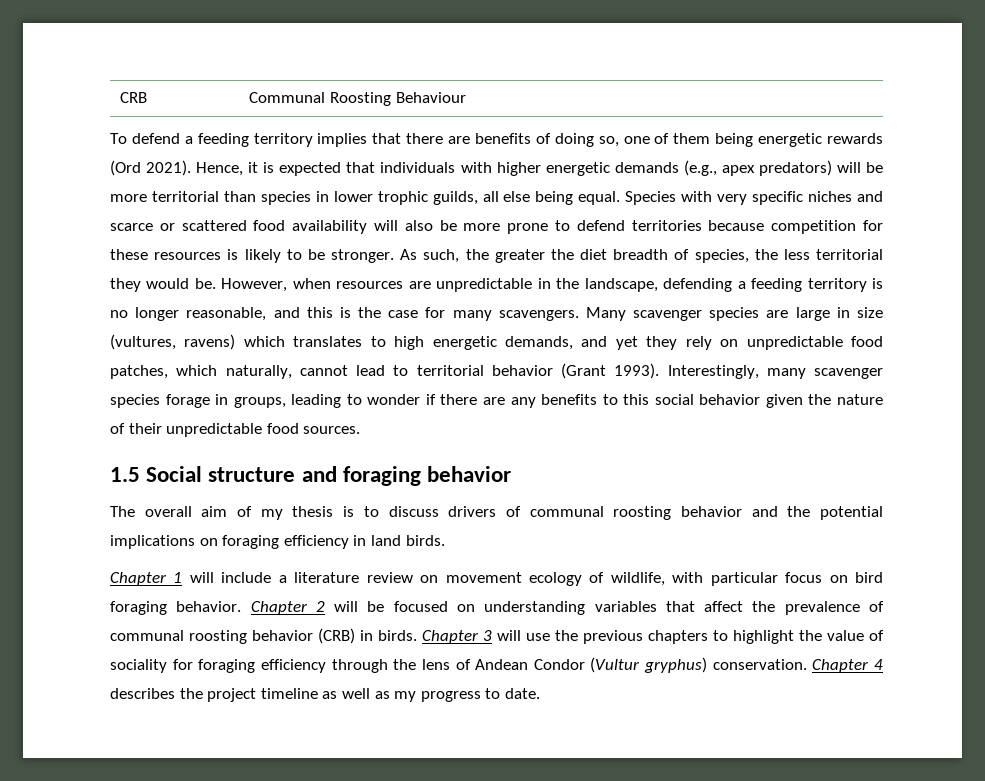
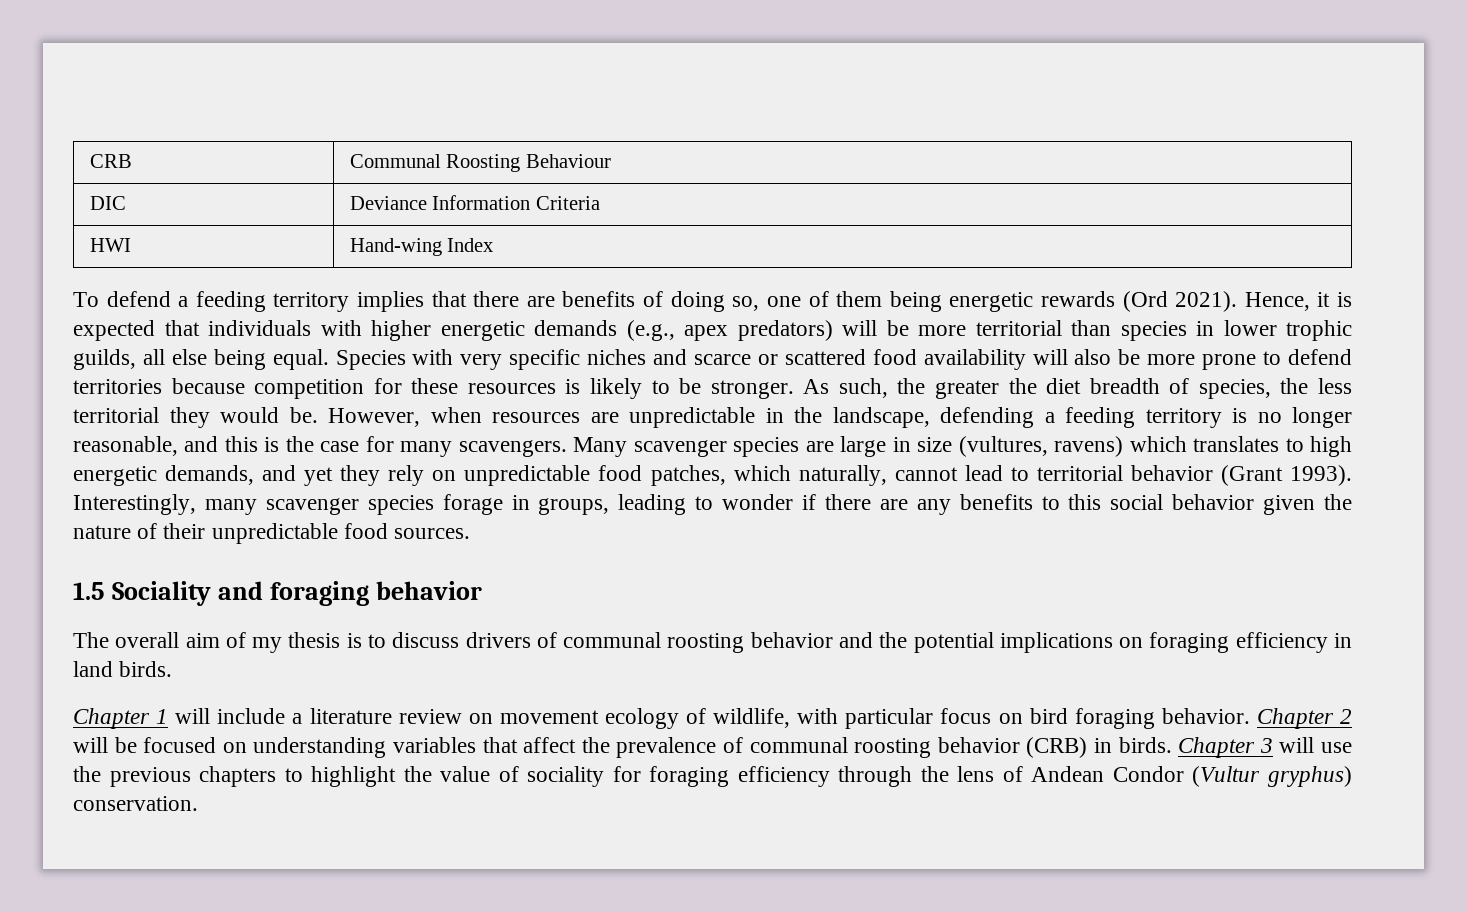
(466, 97) none -> [89,196,126,210] [349,195,600,210] [89,238,131,252] [349,238,494,256] // DIC | Deviance Information Criteria // HWI | Hand-wing Index
[146,466,296,482] Social structure -> [111,581,211,606] Sociality
[812,659,883,673] [110,688,540,702] Chapter 4 describes the project timeline as well as my progress to date. -> (198, 803) none

